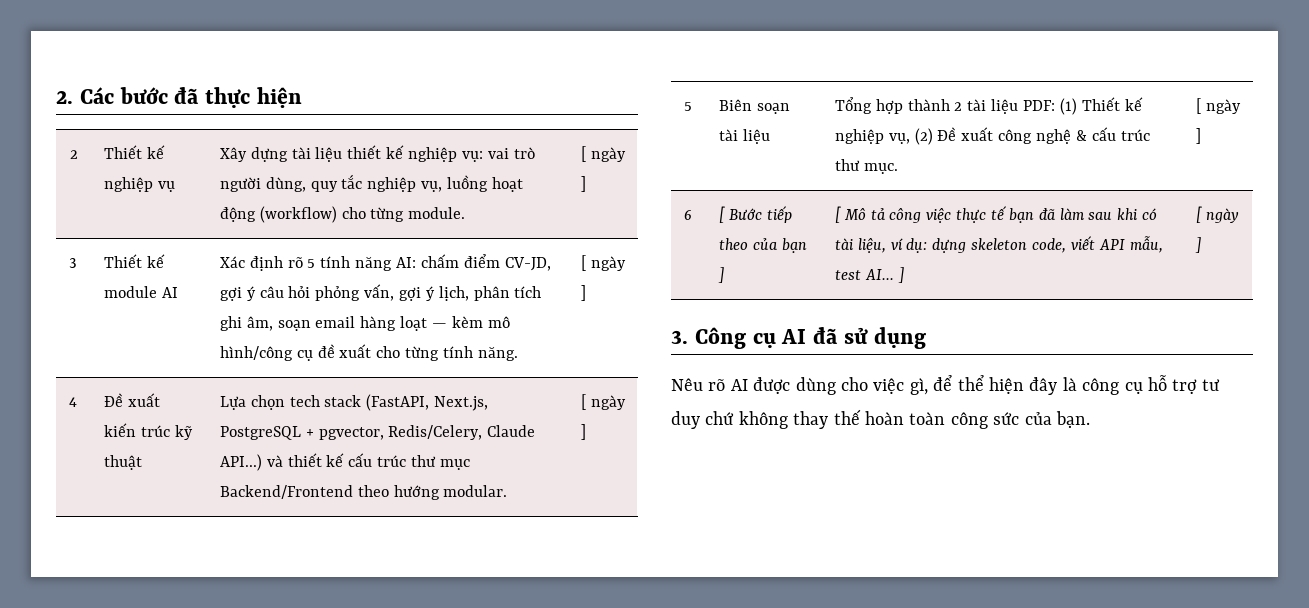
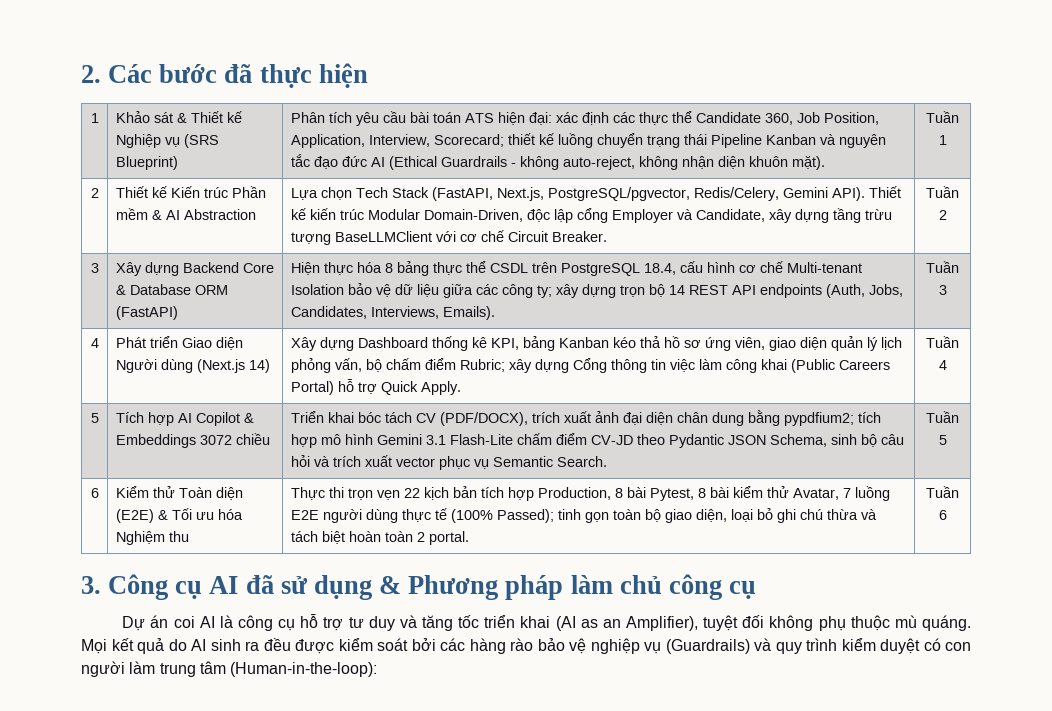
[70,150,78,159] [103,145,165,159] [103,177,175,192] [219,145,535,162] [219,174,523,192] [219,206,466,223] [580,146,626,162] [580,176,586,192] [68,258,77,268] [103,254,165,268] [103,286,178,298] [219,254,551,271] [219,284,542,301] [219,316,510,331] [219,344,518,361] [580,255,626,271] [580,285,586,301] [68,397,77,407] [103,393,160,407] [103,423,193,440] [103,455,142,470] [219,394,489,411] [219,425,536,440] [219,453,470,471] [219,485,508,500] [580,394,626,410] [580,424,586,440] [683,102,692,111] [718,99,790,114] [718,129,770,144] [834,97,1143,115] [834,127,1150,145] [834,159,898,174] [1195,98,1241,114] [1195,128,1201,144] [683,210,692,220] [718,206,792,223] [718,238,807,253] [717,267,724,283] [834,206,1158,223] [834,236,1163,253] [834,267,904,283] [1195,206,1239,223] [1194,237,1201,253] 2 | Thiết kế nghiệp vụ | Xây dựng tài liệu thiết kế nghiệp vụ: vai trò người dùng, quy tắc nghiệp vụ, luồng hoạt động (workflow) cho từng module. | [ ngày ] // 3 | Thiết kế module AI | Xác định rõ 5 tính năng AI: chấm điểm CV-JD, gợi ý câu hỏi phỏng vấn, gợi ý lịch, phân tích ghi âm, soạn email hàng loạt — kèm mô hình/công cụ đề xuất cho từng tính năng. | [ ngày ] // 4 | Đề xuất kiến trúc kỹ thuật | Lựa chọn tech stack (FastAPI, Next.js, PostgreSQL + pgvector, Redis/Celery, Claude API...) và thiết kế cấu trúc thư mục Backend/Frontend theo hướng modular. | [ ngày ] // 5 | Biên soạn tài liệu | Tổng hợp thành 2 tài liệu PDF: (1) Thiết kế nghiệp vụ, (2) Đề xuất công nghệ & cấu trúc thư mục. | [ ngày ] // 6 | [ Bước tiếp theo của bạn ] | [ Mô tả công việc thực tế bạn đã làm sau khi có tài liệu, ví dụ: dựng skeleton code, viết API mẫu, test AI... ] | [ ngày ] -> [90,113,99,123] [115,111,242,123] [115,134,219,148] [115,156,178,170] [290,111,879,126] [290,133,886,148] [290,154,825,170] [926,111,959,123] [938,135,947,145] [90,188,99,198] [115,186,266,198] [115,208,256,220] [290,186,901,201] [290,208,892,223] [290,230,607,245] [926,186,959,198] [938,210,947,220] [90,263,99,273] [115,262,274,276] [115,284,228,295] [115,306,178,320] [290,261,862,276] [290,283,903,298] [290,306,495,320] [926,261,959,273] [938,285,947,295] [90,338,99,348] [115,336,243,350] [115,359,270,373] [290,336,902,351] [290,358,890,373] [290,379,461,395] [926,336,959,348] [938,360,947,370] [90,413,99,423] [115,412,254,426] [115,433,270,448] [290,410,881,426] [290,433,904,448] [290,455,607,470] [926,411,959,423] [938,435,947,445] [90,488,99,498] [115,486,243,500] [115,508,243,523] [115,531,189,545] [290,486,890,501] [290,508,877,523] [290,531,469,545] [926,486,959,498] [938,510,947,520] 1 | Khảo sát & Thiết kế Nghiệp vụ (SRS Blueprint) | Phân tích yêu cầu bài toán ATS hiện đại: xác định các thực thể Candidate 360, Job Position, Application, Interview, Scorecard; thiết kế luồng chuyển trạng thái Pipeline Kanban và nguyên tắc đạo đức AI (Ethical Guardrails - không auto-reject, không nhận diện khuôn mặt). | Tuần 1 // 2 | Thiết kế Kiến trúc Phần mềm & AI Abstraction | Lựa chọn Tech Stack (FastAPI, Next.js, PostgreSQL/pgvector, Redis/Celery, Gemini API). Thiết kế kiến trúc Modular Domain-Driven, độc lập cổng Employer và Candidate, xây dựng tầng trừu tượng BaseLLMClient với cơ chế Circuit Breaker. | Tuần 2 // 3 | Xây dựng Backend Core & Database ORM (FastAPI) | Hiện thực hóa 8 bảng thực thể CSDL trên PostgreSQL 18.4, cấu hình cơ chế Multi-tenant Isolation bảo vệ dữ liệu giữa các công ty; xây dựng trọn bộ 14 REST API endpoints (Auth, Jobs, Candidates, Interviews, Emails). | Tuần 3 // 4 | Phát triển Giao diện Người dùng (Next.js 14) | Xây dựng Dashboard thống kê KPI, bảng Kanban kéo thả hồ sơ ứng viên, giao diện quản lý lịch phỏng vấn, bộ chấm điểm Rubric; xây dựng Cổng thông tin việc làm công khai (Public Careers Portal) hỗ trợ Quick Apply. | Tuần 4 // 5 | Tích hợp AI Copilot & Embeddings 3072 chiều | Triển khai bóc tách CV (PDF/DOCX), trích xuất ảnh đại diện chân dung bằng pypdfium2; tích hợp mô hình Gemini 3.1 Flash-Lite chấm điểm CV-JD theo Pydantic JSON Schema, sinh bộ câu hỏi và trích xuất vector phục vụ Semantic Search. | Tuần 5 // 6 | Kiểm thử Toàn diện (E2E) & Tối ưu hóa Nghiệm thu | Thực thi trọn vẹn 22 kịch bản tích hợp Production, 8 bài Pytest, 8 bài kiểm thử Avatar, 7 luồng E2E người dùng thực tế (100% Passed); tinh gọn toàn bộ giao diện, loại bỏ ghi chú thừa và tách biệt hoàn toàn 2 portal. | Tuần 6
[671,375,1058,395] // Nêu rõ AI được dùng cho việc gì, để thể hiện đây -> [379,574,757,600] [122,615,215,631] & Phương pháp làm chủ công cụ // Dự án coi AI
[705,409,1090,429] chứ không thay thế hoàn toàn công sức của bạn. -> [399,615,971,631] [81,638,971,654] [81,661,378,677] và tăng tốc triển khai (AI as an Amplifier), tuyệt đối không phụ thuộc mù quáng. Mọi kết quả do AI sinh ra đều được kiểm soát bởi các hàng rào bảo vệ nghiệp vụ (Guardrails) và quy trình kiểm duyệt có con người làm trung tâm (Human-in-the-loop):

